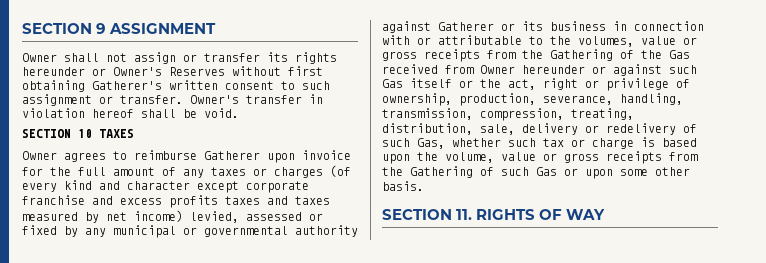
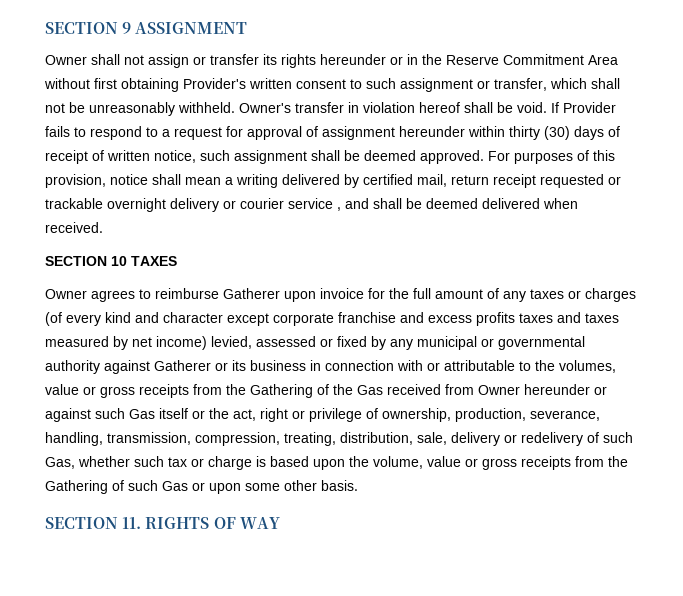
[113,67,225,76] Owner's Reserves -> [407,54,618,65] in the Reserve Commitment Area
[92,81,162,90] Gatherer's -> [183,78,246,89] Provider's
[120,95,183,104] transfer. -> [494,78,620,91] [45,102,235,116] transfer, which shall not be unreasonably withheld.
(239, 113) none -> [551,102,616,113] [45,126,620,140] [45,150,615,164] [45,174,621,188] [45,198,578,212] [45,222,103,233] If Provider fails to respond to a request for approval of assignment hereunder within thirty (30) days of receipt of written notice, such assignment shall be deemed approved. For purposes of this provision, notice shall mean a writing delivered by certified mail, return receipt requested or trackable overnight delivery or courier service , and shall be deemed delivered when received.

